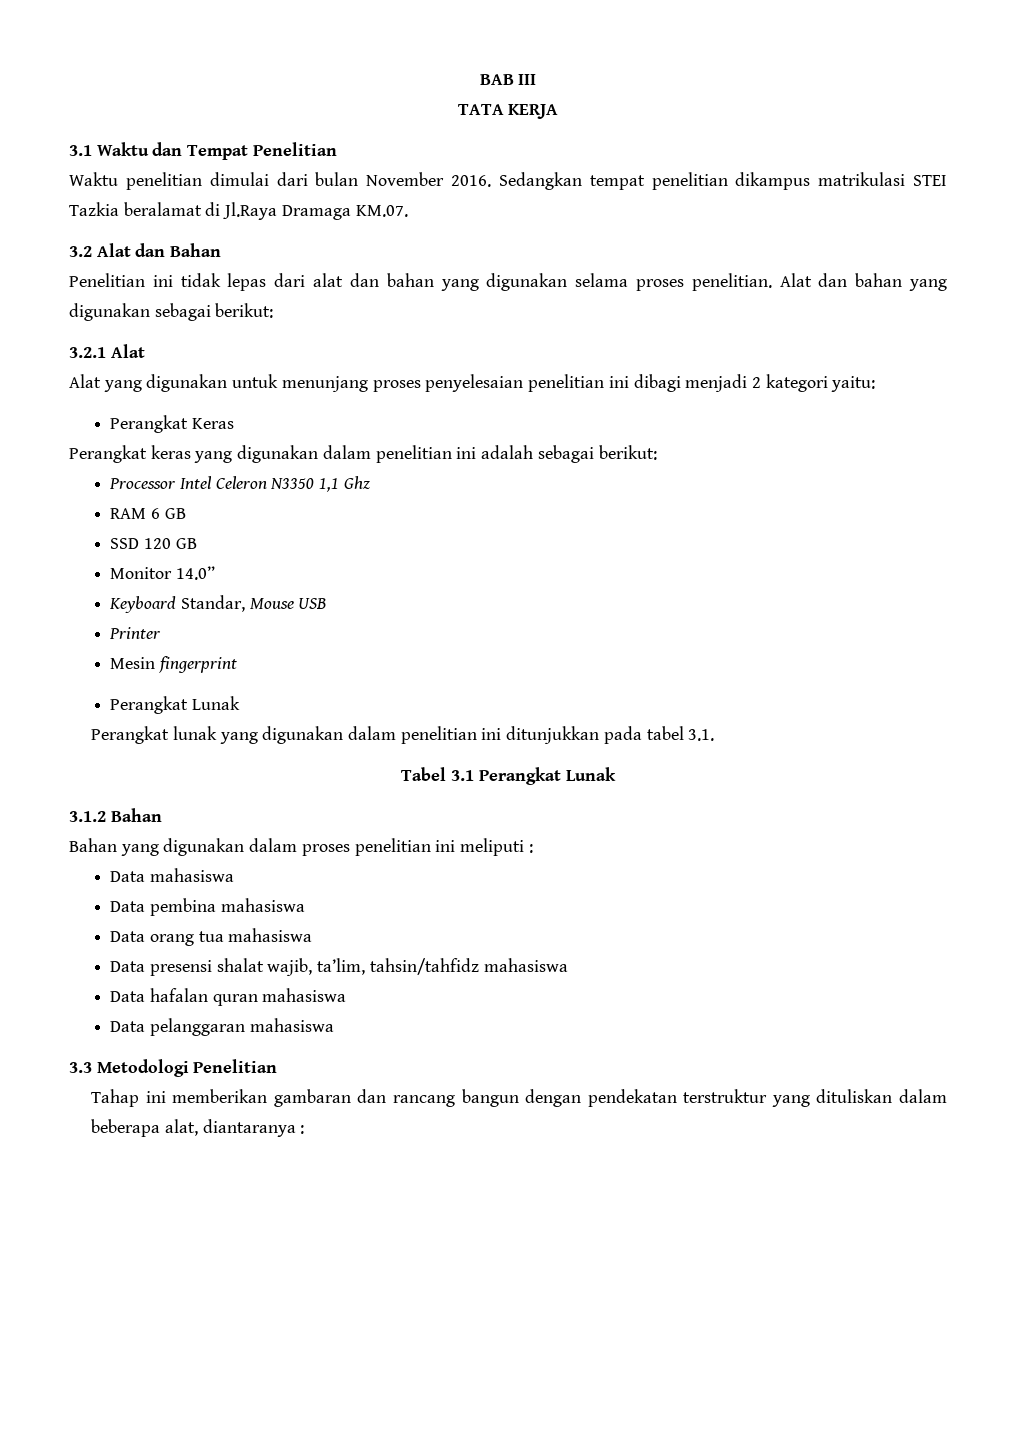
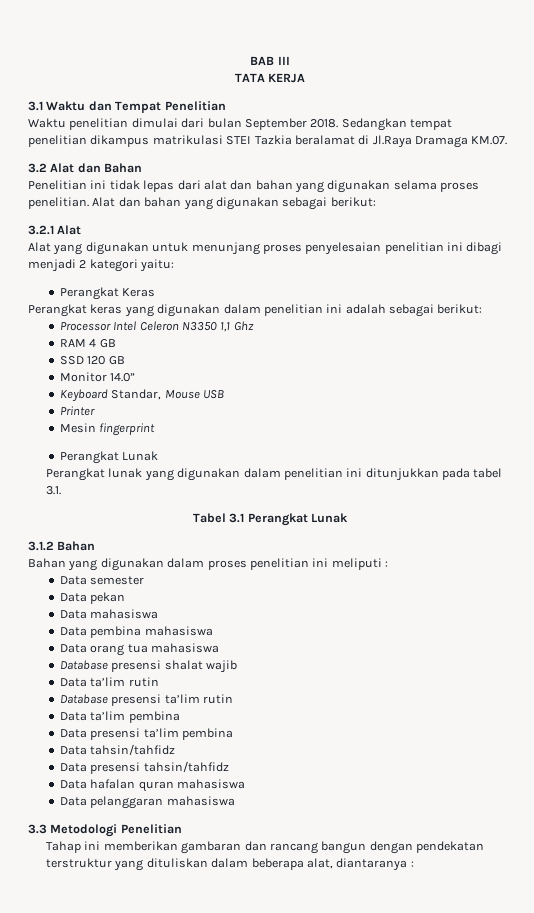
[366,172,491,187] November 2016. -> [244,118,339,130] September 2018.
[151,508,161,519] 6 -> [89,339,97,347] 4
(533, 848) none -> [59,576,145,585] [59,592,126,604] // Data semester // Data pekan
[110,958,568,976] Data presensi shalat wajib, ta’lim, tahsin/tahfidz mahasiswa -> [59,660,237,673] [59,677,159,687] [59,694,233,706] [59,711,180,723] [59,728,233,740] [59,744,176,755] [59,761,229,774] Database presensi shalat wajib // Data ta’lim rutin // Database presensi ta’lim rutin // Data ta’lim pembina // Data presensi ta’lim pembina // Data tahsin/tahfidz // Data presensi tahsin/tahfidz

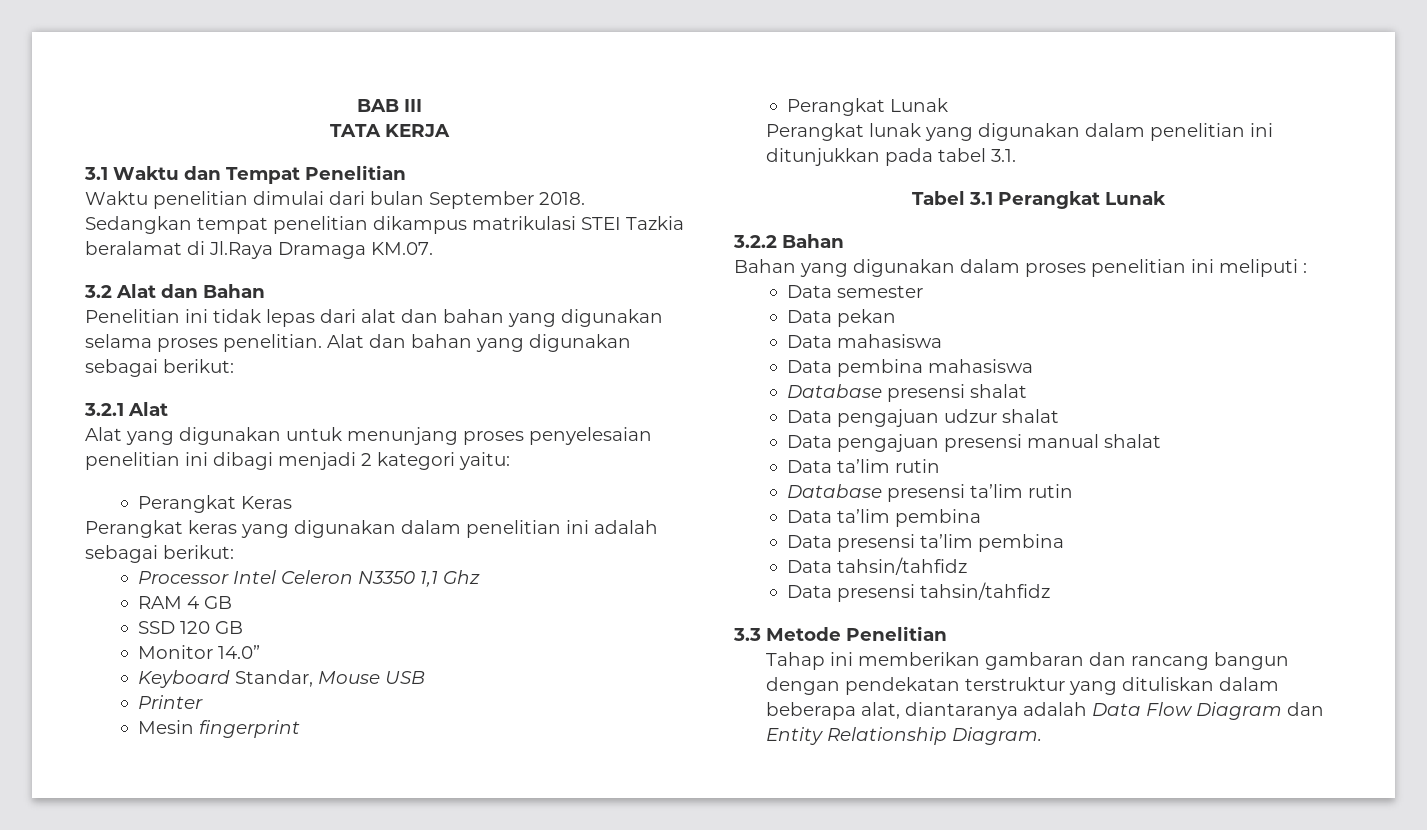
[28,541,54,551] 3.1.2 -> [733,235,777,248] 3.2.2
[59,643,219,656] // Data orang tua mahasiswa -> (1033, 366) none
[205,660,237,673] wajib -> [786,409,1059,427] [786,434,1161,452] // Data pengajuan udzur shalat // Data pengajuan presensi manual shalat
[59,779,245,792] [59,796,235,809] // Data hafalan quran mahasiswa // Data pelanggaran mahasiswa -> (1050, 591) none
[50,824,118,837] Metodologi -> [766,627,841,641] Metode
[410,861,414,867] : -> [1023,702,1325,720] [766,727,1043,745] adalah Data Flow Diagram dan Entity Relationship Diagram.

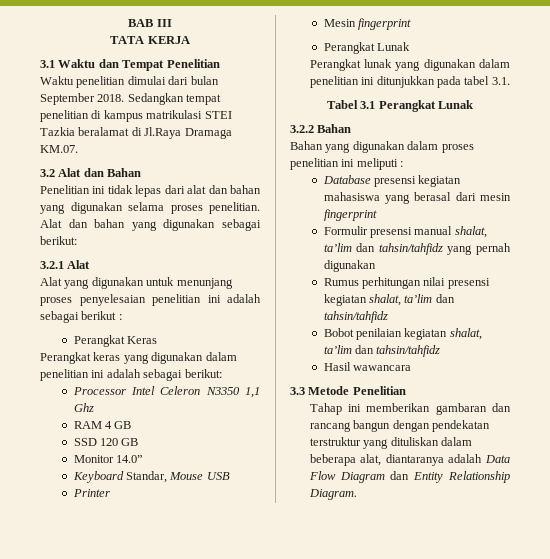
[373,216,467,234] dikampus -> [91,110,143,122] di kampus
[213,452,510,470] dibagi menjadi 2 kategori yaitu: -> [227,294,261,303] [40,311,122,323] adalah sebagai berikut :
[786,285,923,298] [786,309,896,327] [786,334,942,348] [786,359,1033,377] [786,384,1027,402] [786,409,1059,427] [786,434,1161,452] [786,459,940,473] [786,484,1073,502] [786,509,981,527] [786,534,1064,552] [786,557,967,575] [786,582,1050,602] Data semester // Data pekan // Data mahasiswa // Data pembina mahasiswa // Database presensi shalat // Data pengajuan udzur shalat // Data pengajuan presensi manual shalat // Data ta’lim rutin // Database presensi ta’lim rutin // Data ta’lim pembina // Data presensi ta’lim pembina // Data tahsin/tahfidz // Data presensi tahsin/tahfidz -> [322,175,462,187] [323,192,511,204] [323,209,377,221] [323,226,487,238] [323,243,511,255] [323,260,376,272] [323,277,490,289] [323,294,455,306] [323,311,388,323] [323,328,482,340] [323,345,441,357] [323,362,412,371] Database presensi kegiatan mahasiswa yang berasal dari mesin fingerprint // Formulir presensi manual shalat, ta’lim dan tahsin/tahfidz yang pernah digunakan // Rumus perhitungan nilai presensi kegiatan shalat, ta’lim dan tahsin/tahfidz // Bobot penilaian kegiatan shalat, ta’lim dan tahsin/tahfidz // Hasil wawancara

